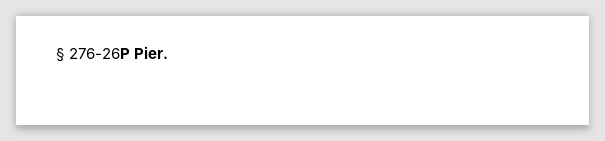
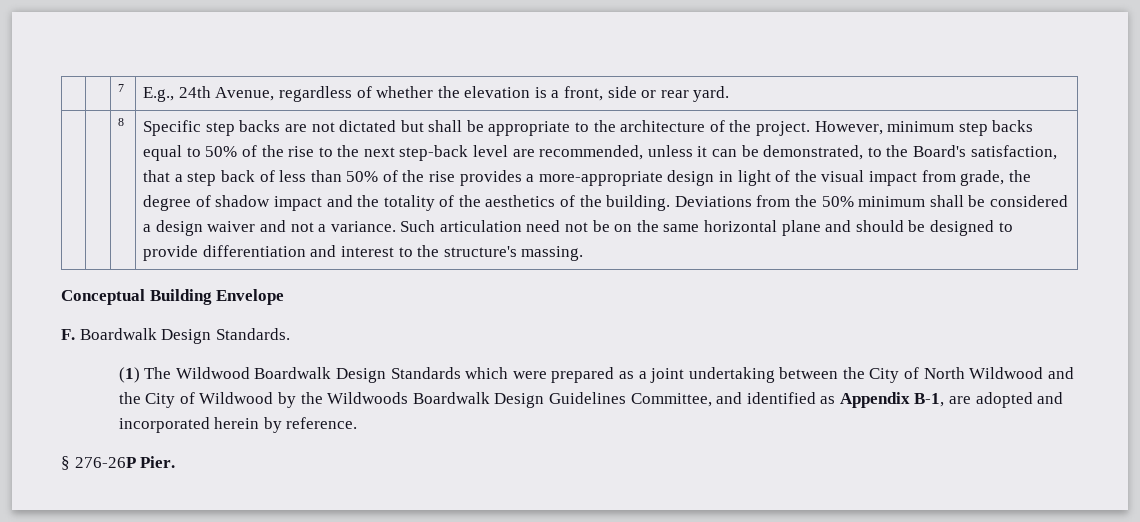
(56, 55) none -> [118,84,125,92] [143,86,730,102] [118,118,125,126] [143,120,1034,136] [143,145,1057,161] [143,170,1031,186] [143,195,1068,211] [143,220,1013,236] [143,245,584,261] [61,289,285,305] [61,328,290,344] [118,367,1074,383] [118,392,1064,408] [118,417,358,433] | | 7 | E.g., 24th Avenue, regardless of whether the elevation is a front, side or rear yard. // | | 8 | Specific step backs are not dictated but shall be appropriate to the architecture of the project. However, minimum step backs equal to 50% of the rise to the next step-back level are recommended, unless it can be demonstrated, to the Board's satisfaction, that a step back of less than 50% of the rise provides a more-appropriate design in light of the visual impact from grade, the degree of shadow impact and the totality of the aesthetics of the building. Deviations from the 50% minimum shall be considered a design waiver and not a variance. Such articulation need not be on the same horizontal plane and should be designed to provide differentiation and interest to the structure's massing. // Conceptual Building Envelope // F. Boardwalk Design Standards. // (1) The Wildwood Boardwalk Design Standards which were prepared as a joint undertaking between the City of North Wildwood and the City of Wildwood by the Wildwoods Boardwalk Design Guidelines Committee, and identified as Appendix B-1, are adopted and incorporated herein by reference. //

